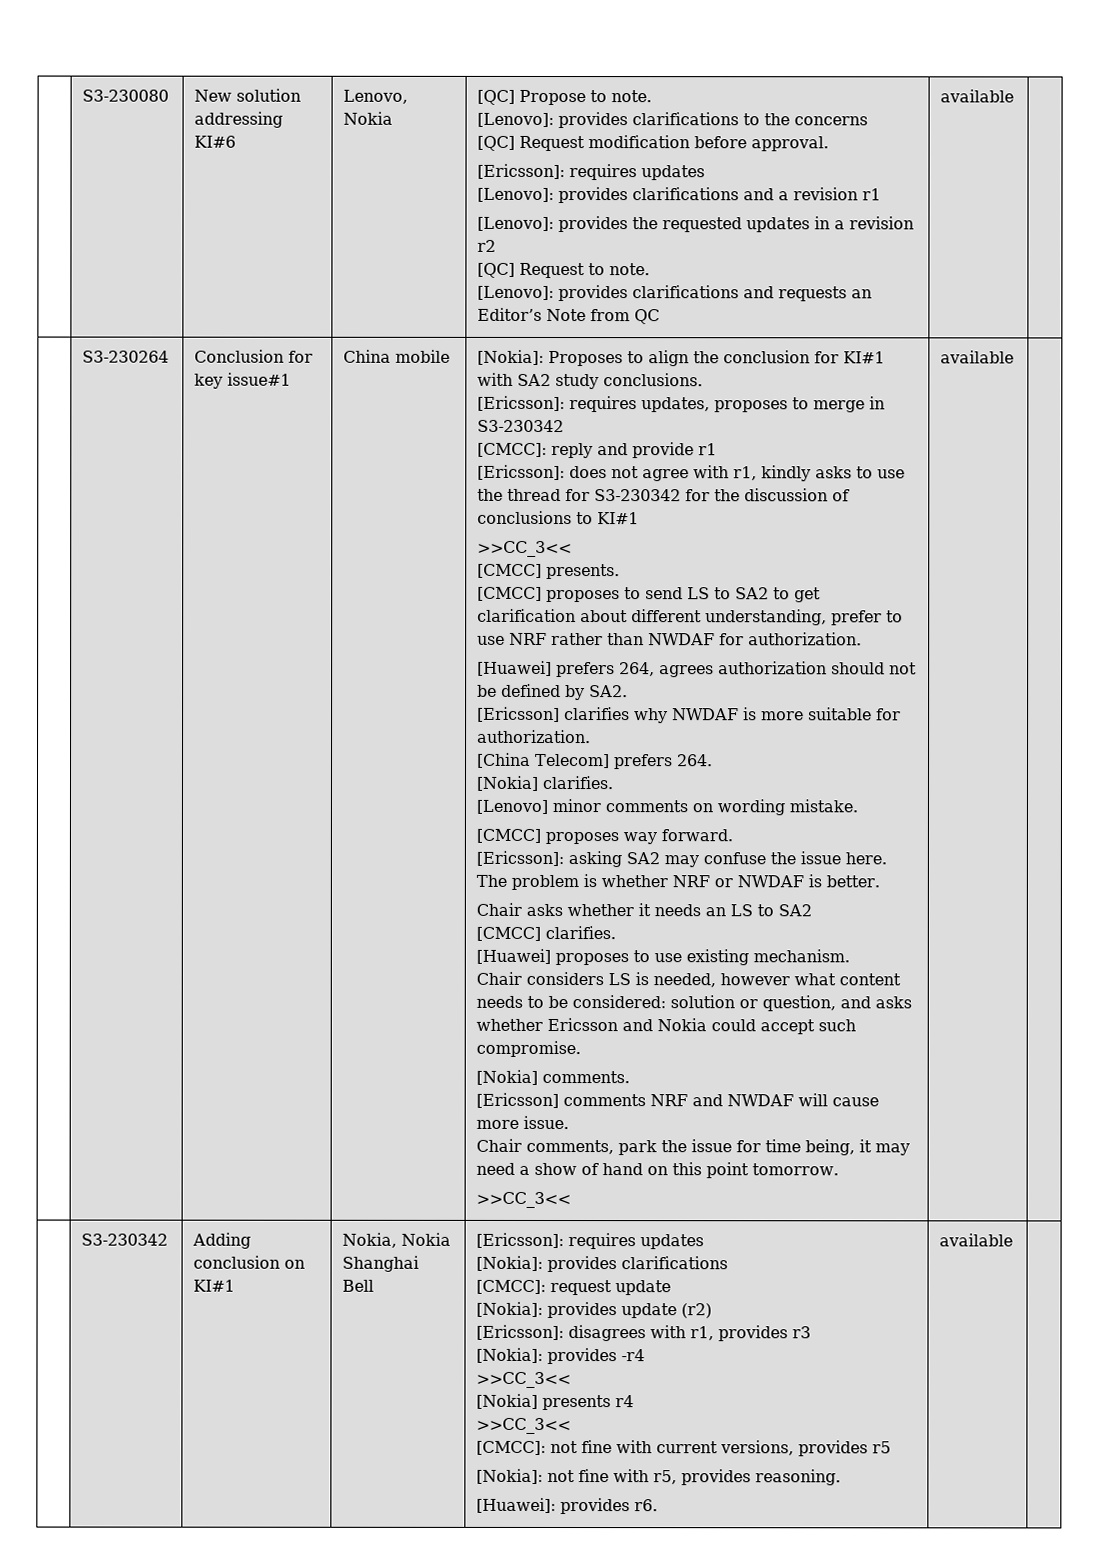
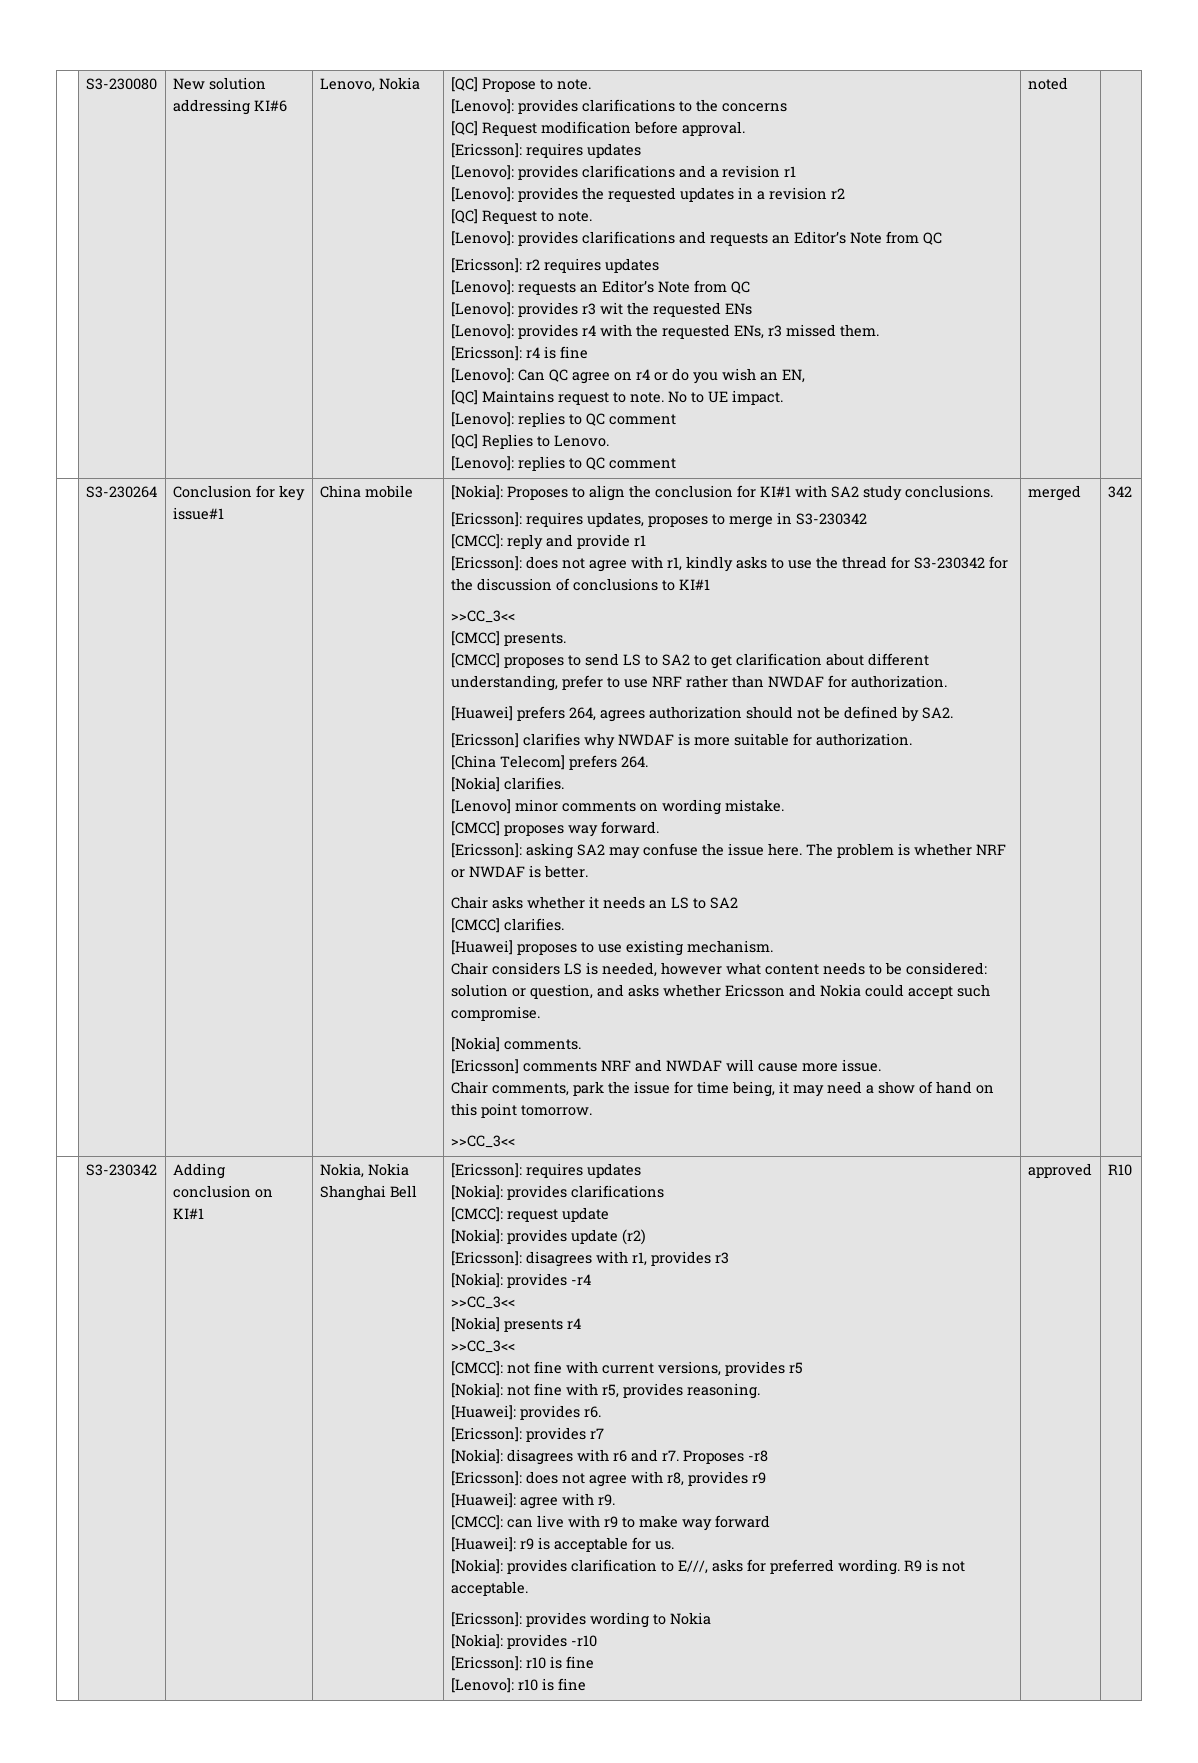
[940,89,1015,103] | available -> [450,258,659,273] [450,280,750,295] [450,302,752,317] [450,324,879,339] [450,346,588,361] [450,368,805,384] [450,390,783,405] [450,412,676,427] [450,434,609,449] [450,456,676,471] [1027,77,1068,90] // [Ericsson]: r2 requires updates // [Lenovo]: requests an Editor’s Note from QC // [Lenovo]: provides r3 wit the requested ENs // [Lenovo]: provides r4 with the requested ENs, r3 missed them. // [Ericsson]: r4 is fine // [Lenovo]: Can QC agree on r4 or do you wish an EN, // [QC] Maintains request to note. No to UE impact. // [Lenovo]: replies to QC comment // [QC] Replies to Lenovo. // [Lenovo]: replies to QC comment | noted
[940,350,1015,364] available | -> [1027,485,1081,501] [1107,486,1132,498] merged | 342
[939,1233,1014,1247] | available | -> [450,1427,604,1442] [450,1449,768,1465] [450,1471,766,1487] [450,1493,615,1509] [450,1515,770,1531] [450,1537,674,1552] [450,1559,965,1575] [450,1581,528,1596] [450,1612,711,1628] [450,1634,597,1649] [450,1656,594,1671] [450,1678,586,1693] [1027,1163,1092,1178] [1107,1164,1132,1176] // [Ericsson]: provides r7 // [Nokia]: disagrees with r6 and r7. Proposes -r8 // [Ericsson]: does not agree with r8, provides r9 // [Huawei]: agree with r9. // [CMCC]: can live with r9 to make way forward // [Huawei]: r9 is acceptable for us. // [Nokia]: provides clarification to E///, asks for preferred wording. R9 is not acceptable. // [Ericsson]: provides wording to Nokia // [Nokia]: provides -r10 // [Ericsson]: r10 is fine // [Lenovo]: r10 is fine | approved | R10

